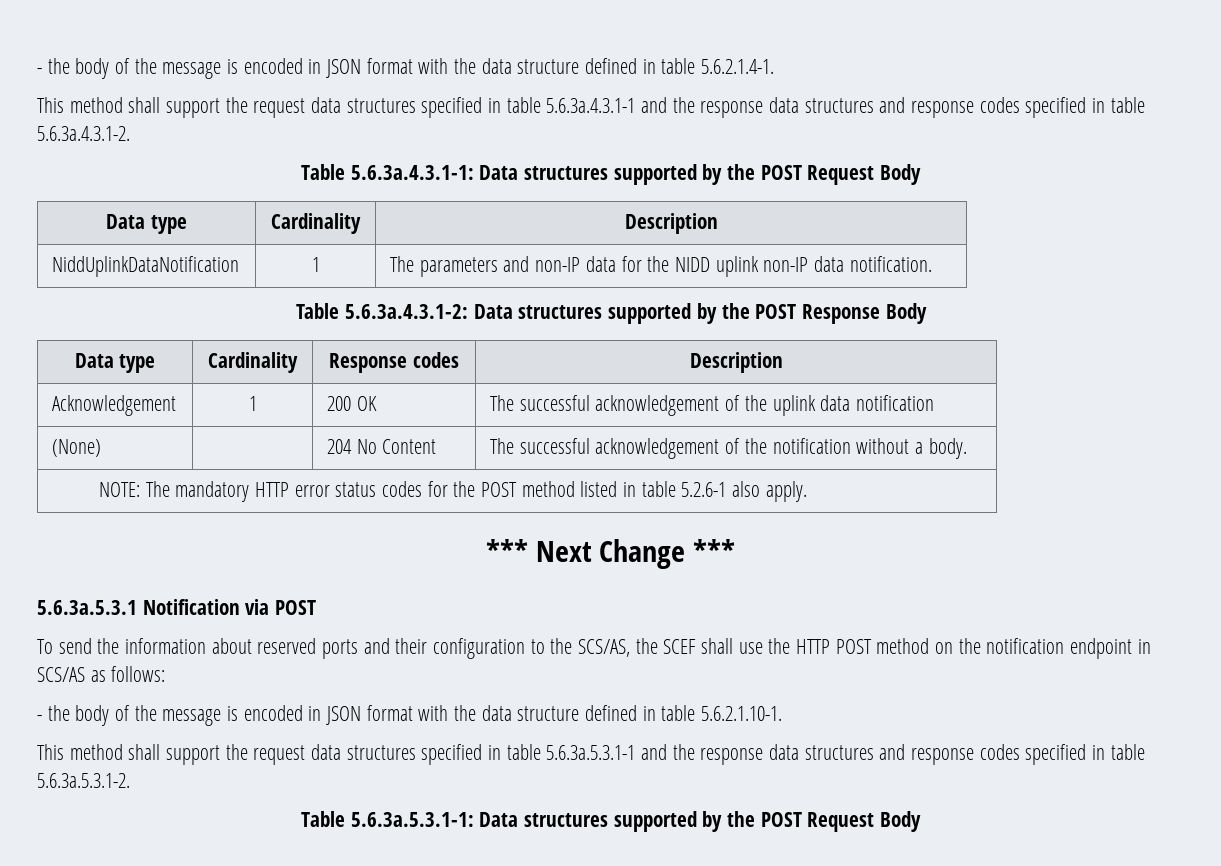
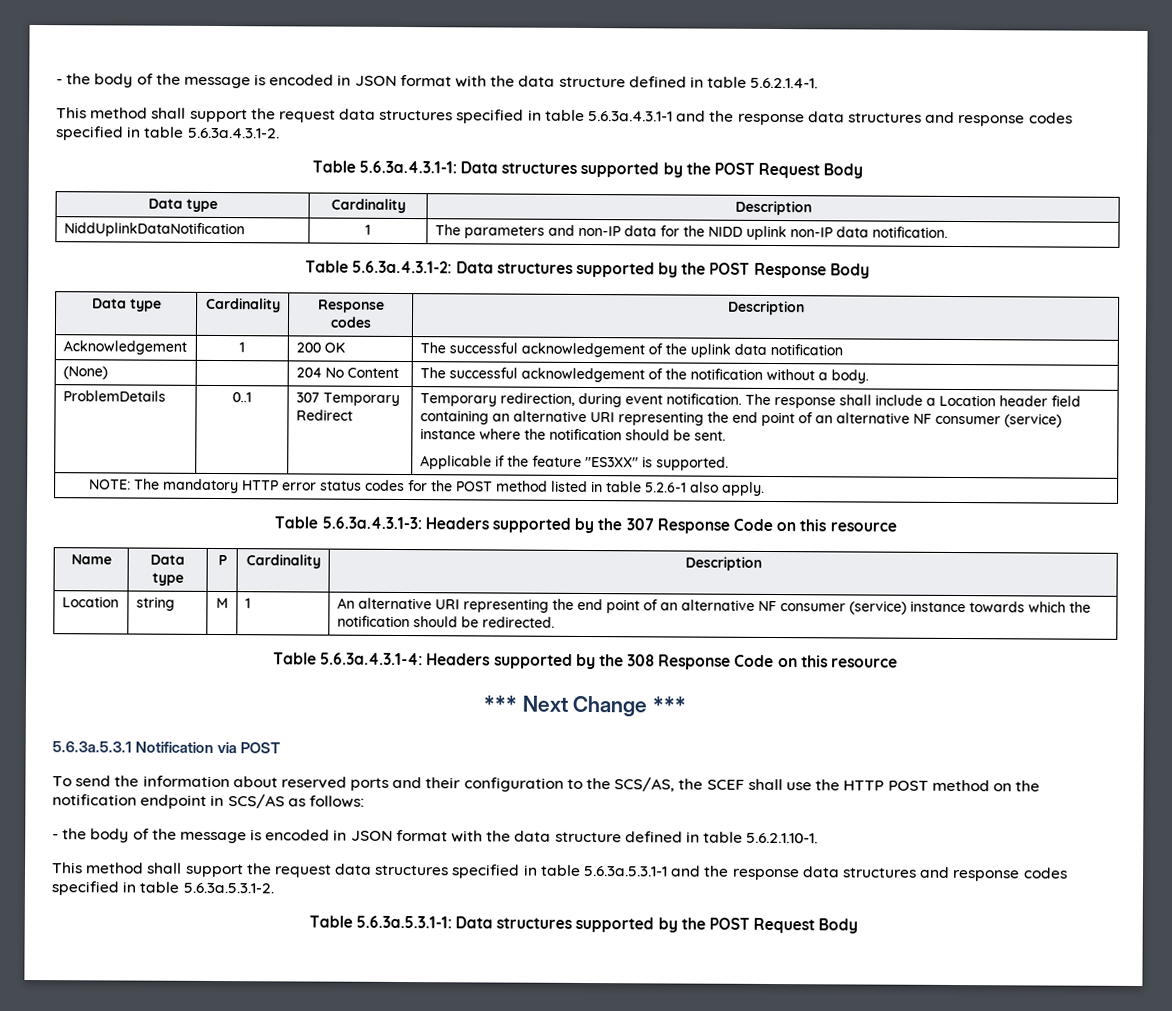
(967, 448) none -> [62,390,166,402] [232,392,252,403] [295,392,400,406] [295,409,353,421] [419,392,1081,409] [419,410,1062,428] [419,428,726,441] [419,455,729,471] // ProblemDetails | 0..1 | 307 Temporary Redirect | Temporary redirection, during event notification. The response shall include a Location header field containing an alternative URI representing the end point of an alternative NF consumer (service) instance where the notification should be sent. // Applicable if the feature "ES3XX" is supported.
(807, 491) none -> [274,516,897,534] [70,554,112,565] [150,554,185,565] [151,572,184,586] [217,555,227,566] [245,554,321,569] [684,556,762,571] [61,596,119,608] [135,596,175,611] [215,597,229,609] [244,598,251,609] [336,597,1091,615] [336,615,555,628] [272,652,899,670] // Table 5.6.3a.4.3.1-3: Headers supported by the 307 Response Code on this resource // Name | Data type | P | Cardinality | Description // Location | string | M | 1 | An alternative URI representing the end point of an alternative NF consumer (service) instance towards which the notification should be redirected. // Table 5.6.3a.4.3.1-4: Headers supported by the 308 Response Code on this resource

